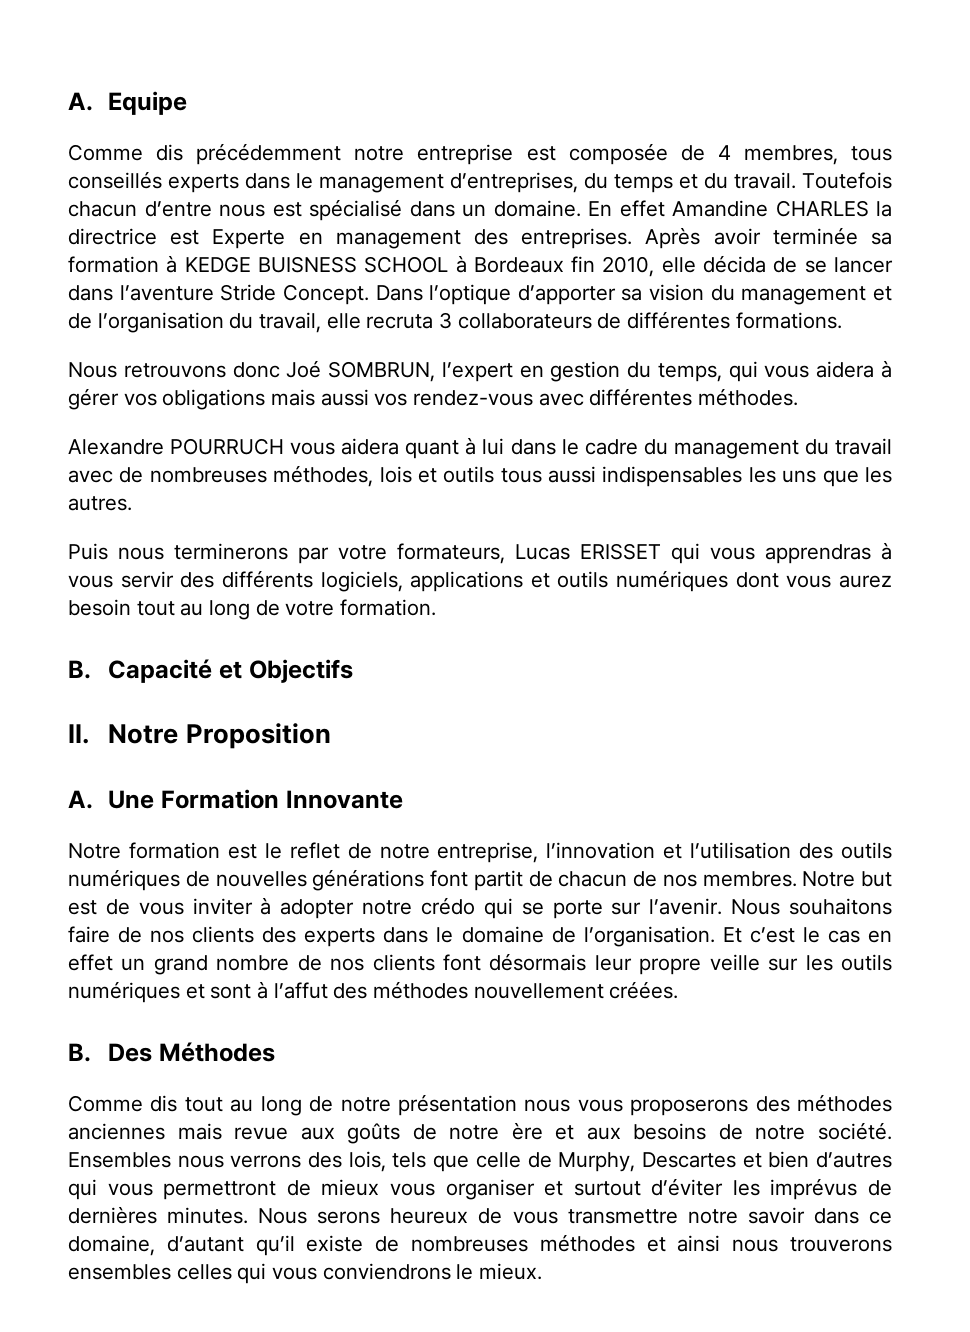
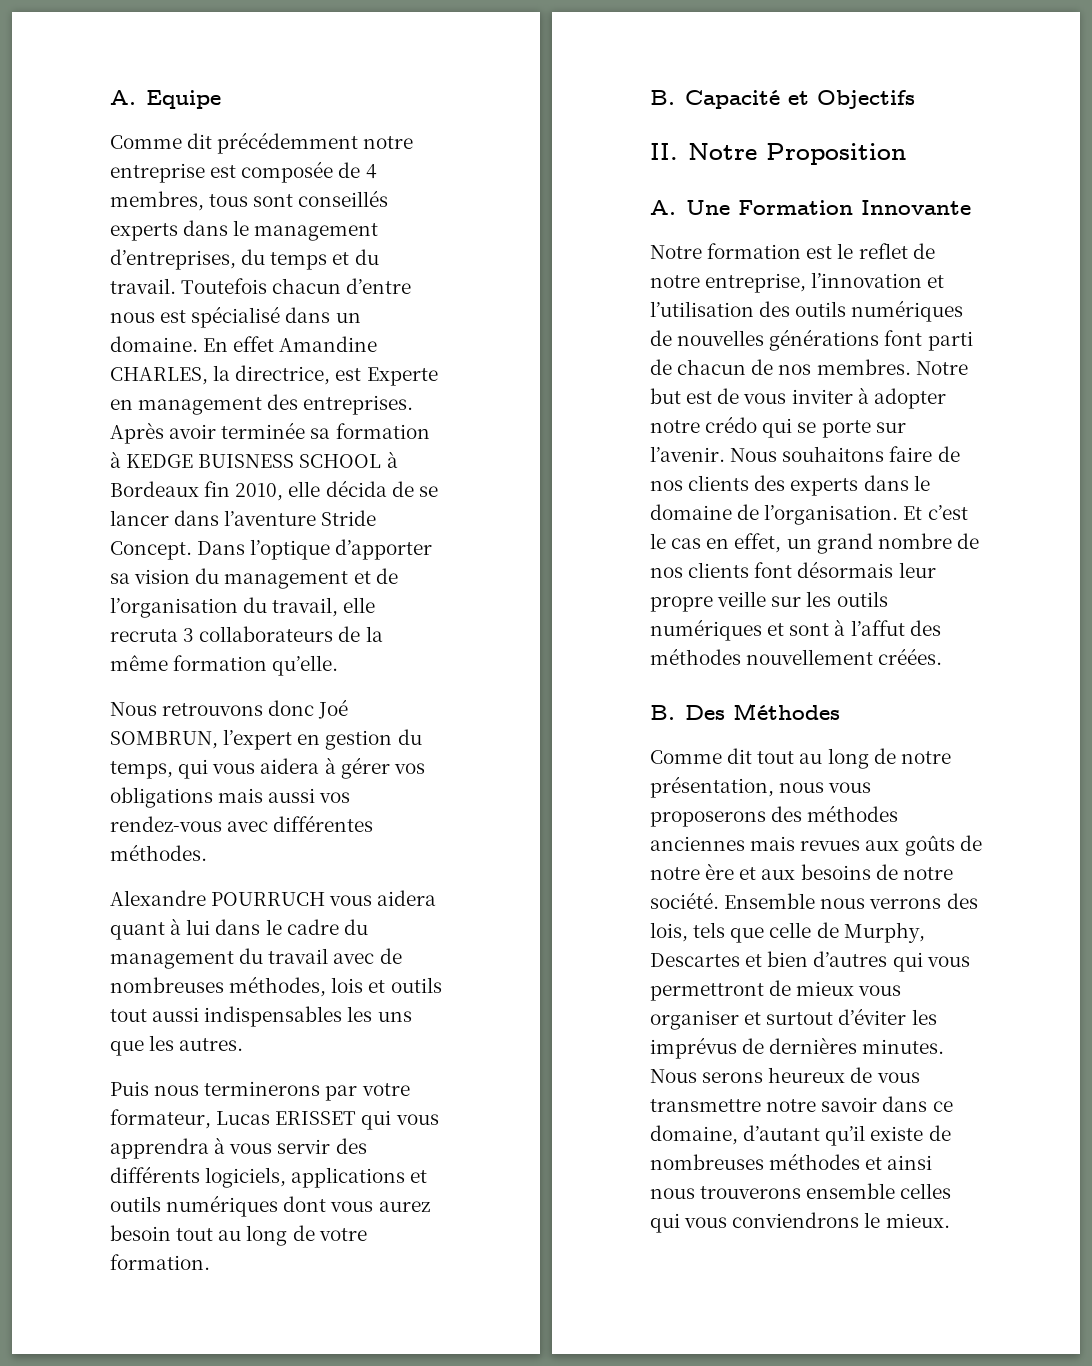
[156,144,184,161] dis -> [187,133,213,149] dit
(893, 153) none -> [253,194,294,207] sont
[775,200,892,217] [68,228,157,245] CHARLES la directrice -> [110,365,331,385] CHARLES, la directrice,
[627,311,842,329] différentes formations. -> [365,626,383,642] [110,655,339,676] la même formation qu’elle.
[500,468,542,483] tous -> [110,1009,147,1022] tout
[397,543,505,564] formateurs, -> [110,1109,211,1129] formateur,
[765,544,871,564] apprendras -> [110,1138,209,1159] apprendra
[473,870,523,891] partit -> [927,331,973,351] parti
[68,954,113,971] effet -> [734,533,782,553] effet,
[150,1095,178,1112] dis -> [727,748,753,764] dit
[397,1094,517,1116] présentation -> [650,776,774,798] présentation,
[234,1127,289,1140] revue -> [800,840,861,851] revues
[68,1152,171,1168] Ensembles -> [724,893,816,909] Ensemble
[68,1264,171,1280] ensembles -> [806,1183,896,1199] ensemble

